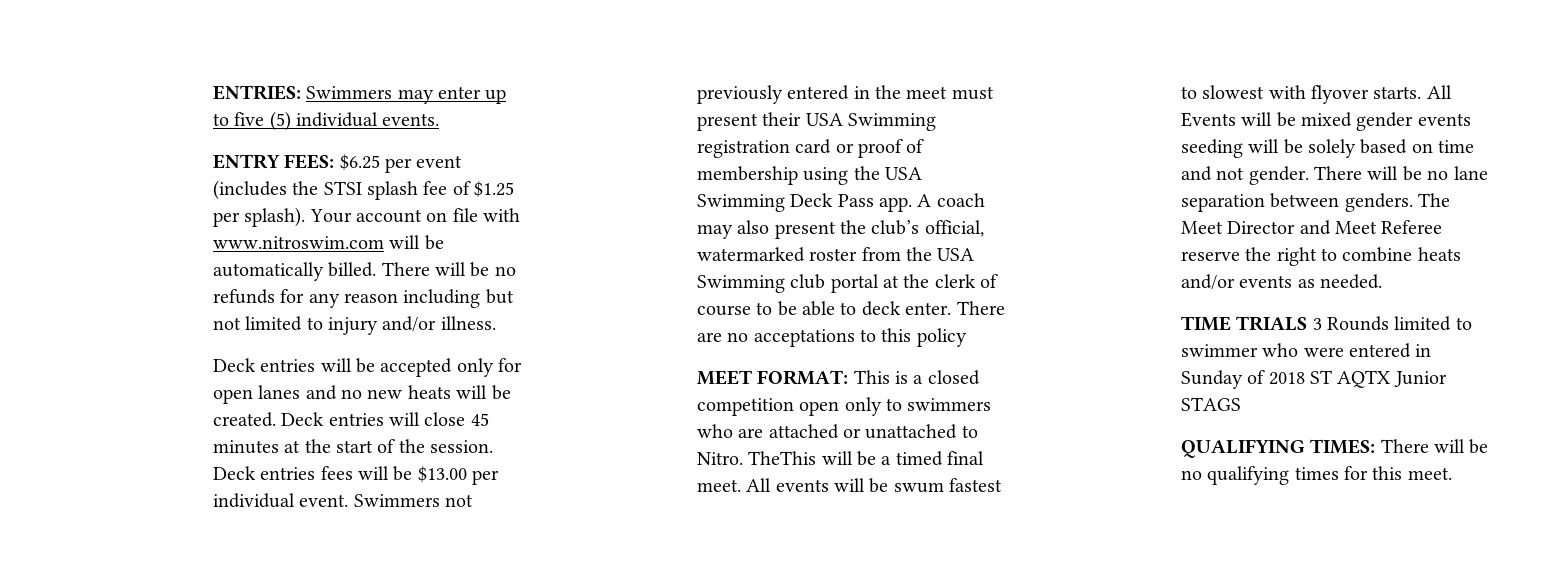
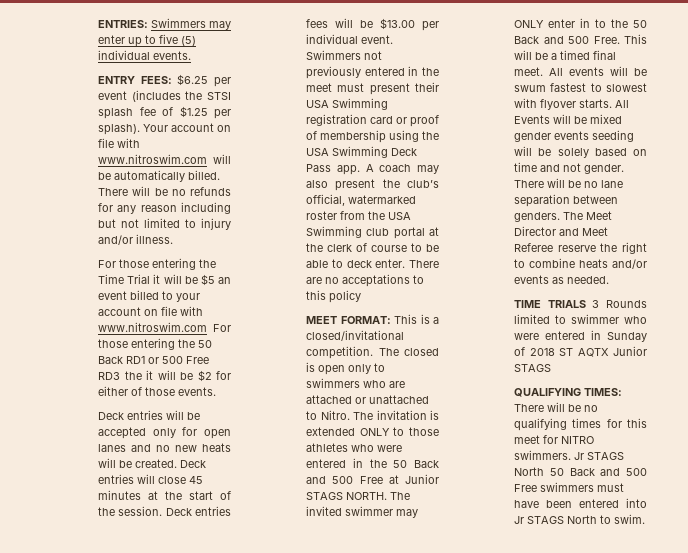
(496, 323) none -> [98,258,216,270] [98,274,231,286] [98,290,200,302] [98,306,203,316] [98,322,231,332] [98,338,212,350] [98,356,209,364] [98,370,231,382] [98,386,216,396] // For those entering the Time Trial it will be $5 an event billed to your account on file with www.nitroswim.com For those entering the 50 Back RD1 or 500 Free RD3 the it will be $2 for either of those events.
[927,370,980,385] [696,398,794,416] closed competition -> [306,330,404,341] [306,346,439,359] [306,362,315,372] closed/invitational competition. The closed is
[748,451,817,465] TheThis -> [353,410,439,420] [306,427,439,436] [306,443,402,452] [306,458,439,468] [306,474,439,484] [306,492,410,500] [306,506,418,518] [514,18,647,28] [514,34,647,44] The invitation is extended ONLY to those athletes who were entered in the 50 Back and 500 Free at Junior STAGS NORTH. The invited swimmer may ONLY enter in to the 50 Back and 500 Free. This
[1407,467,1452,480] meet. -> [514,435,594,444] [514,450,624,460] [514,467,647,476] [514,482,624,492] [514,498,647,508] [514,514,645,524] meet for NITRO swimmers. Jr STAGS North 50 Back and 500 Free swimmers must have been entered into Jr STAGS North to swim.

